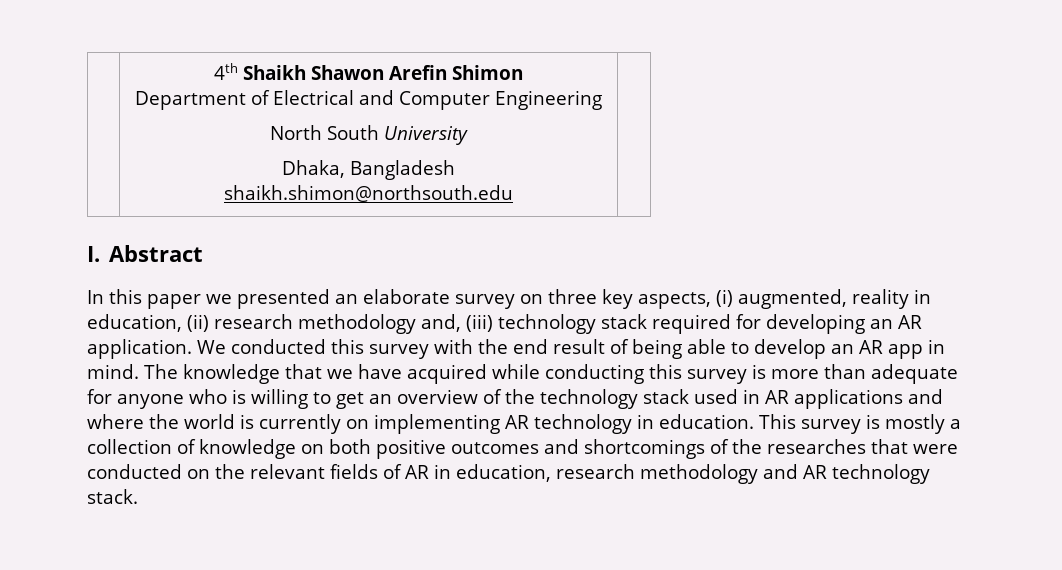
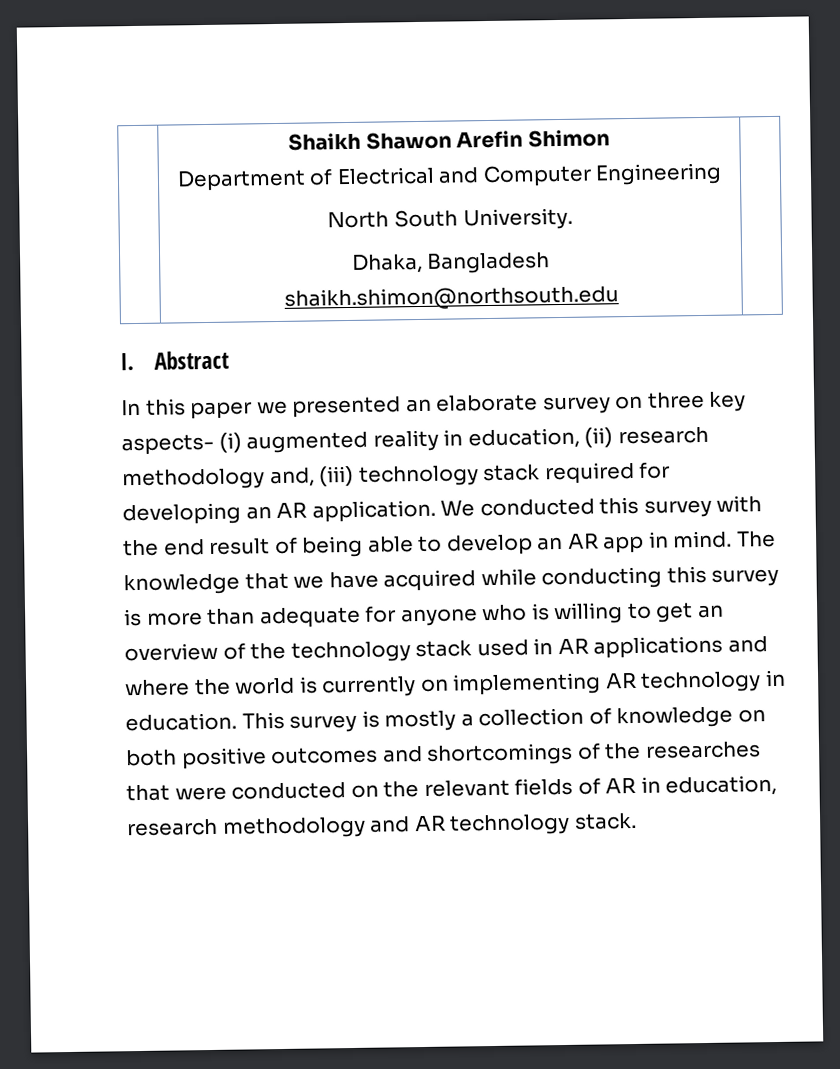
[214,63,238,80] | 4th -> (288, 141) |
[384,126,468,145] University -> [462,207,573,231] University.
[638,289,847,309] aspects, (i) augmented, -> [121,431,369,456] aspects- (i) augmented

